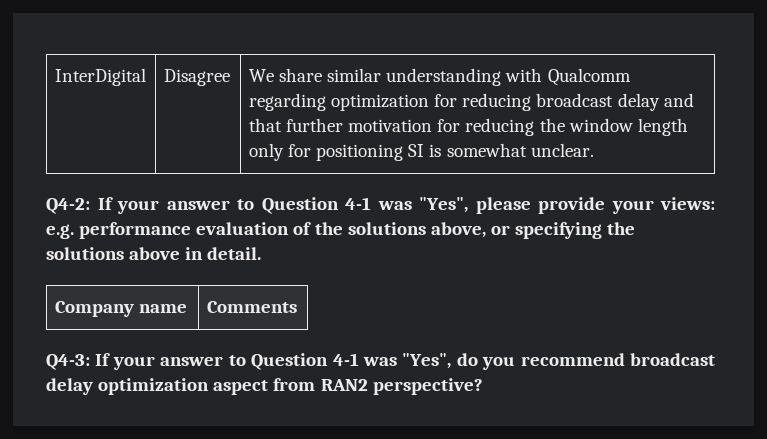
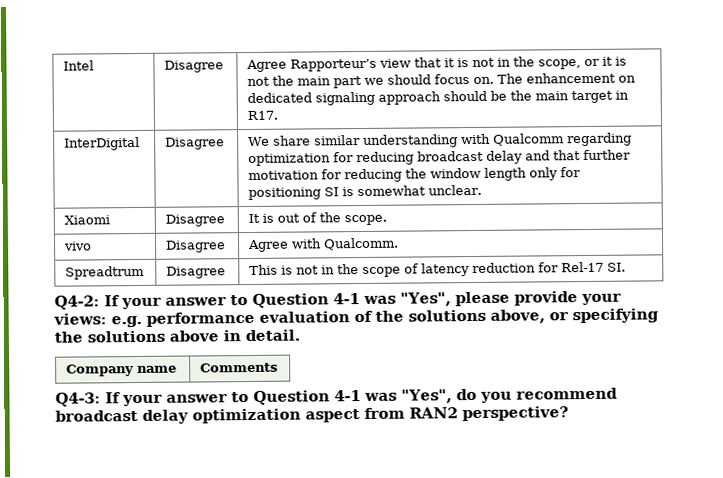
(54, 77) none -> [63,60,95,71] [164,60,225,73] [246,56,628,73] [247,72,637,89] [247,90,630,106] [247,110,279,121] Intel | Disagree | Agree Rapporteur’s view that it is not in the scope, or it is not the main part we should focus on. The enhancement on dedicated signaling approach should be the main target in R17. //
(594, 150) none -> [64,215,111,225] [165,214,226,227] [248,212,388,226] [64,241,93,251] [166,240,227,253] [248,237,400,253] [65,265,145,280] [166,266,227,279] [249,261,627,277] // Xiaomi | Disagree | It is out of the scope. // vivo | Disagree | Agree with Qualcomm. // Spreadtrum | Disagree | This is not in the scope of latency reduction for Rel-17 SI.

